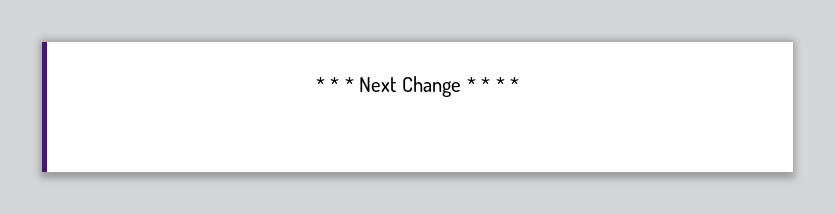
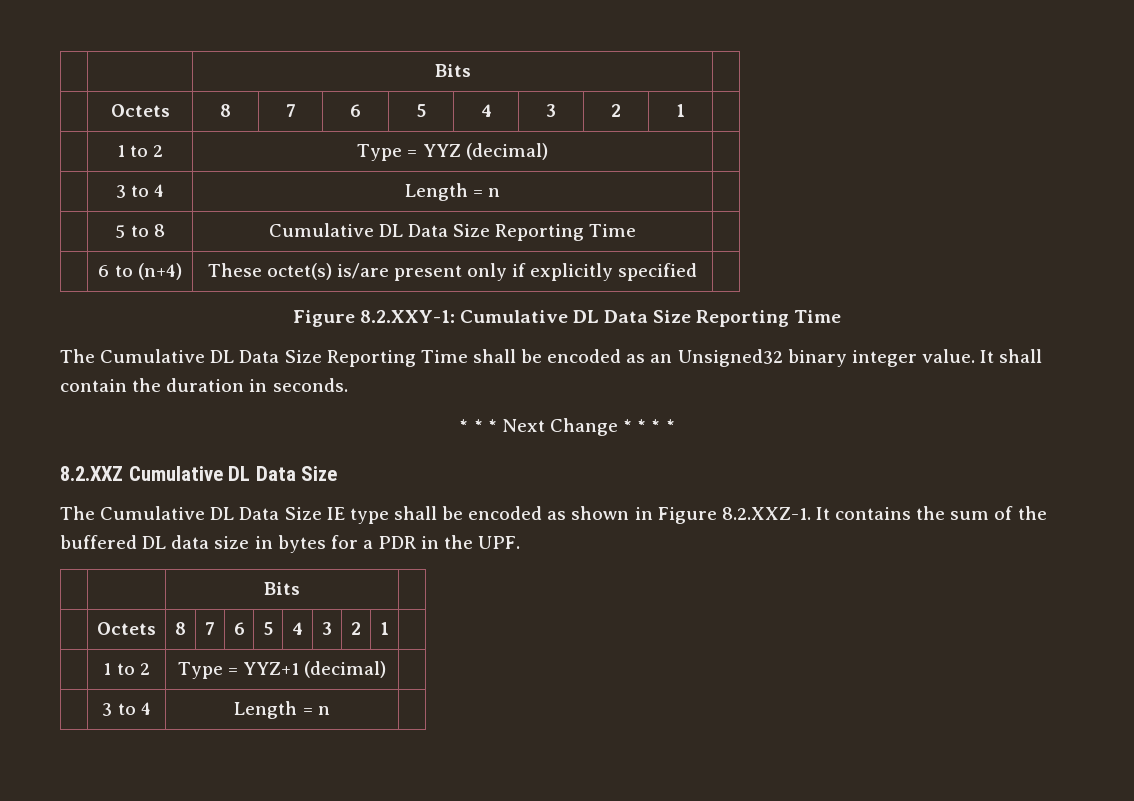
(315, 84) none -> [434,64,471,77] [110,104,170,117] [220,104,231,117] [285,104,296,117] [350,104,361,117] [416,104,426,117] [480,104,492,117] [546,104,556,117] [611,104,621,117] [676,104,685,117] [116,145,164,157] [357,143,548,161] [115,184,165,198] [404,183,501,201] [115,224,165,238] [268,223,637,241] [98,263,182,280] [207,263,698,281] [292,310,842,327] [60,349,1043,367] [60,378,348,392] | | Bits | // | Octets | 8 | 7 | 6 | 5 | 4 | 3 | 2 | 1 | // | 1 to 2 | Type = YYZ (decimal) | // | 3 to 4 | Length = n | // | 5 to 8 | Cumulative DL Data Size Reporting Time | // | 6 to (n+4) | These octet(s) is/are present only if explicitly specified | // Figure 8.2.XXY-1: Cumulative DL Data Size Reporting Time // The Cumulative DL Data Size Reporting Time shall be encoded as an Unsigned32 binary integer value. It shall contain the duration in seconds. //
(520, 84) none -> [60,466,338,481] [60,506,1047,524] [60,535,521,553] [264,582,300,595] [97,622,156,635] [175,622,186,635] [205,622,215,635] [233,622,245,635] [263,622,273,635] [292,622,303,635] [322,622,332,635] [351,622,361,635] [380,622,389,635] [103,663,150,675] [177,661,387,679] [102,702,151,716] [234,701,330,719] // 8.2.XXZ Cumulative DL Data Size // The Cumulative DL Data Size IE type shall be encoded as shown in Figure 8.2.XXZ-1. It contains the sum of the buffered DL data size in bytes for a PDR in the UPF. // | | Bits | // | Octets | 8 | 7 | 6 | 5 | 4 | 3 | 2 | 1 | // | 1 to 2 | Type = YYZ+1 (decimal) | // | 3 to 4 | Length = n |

